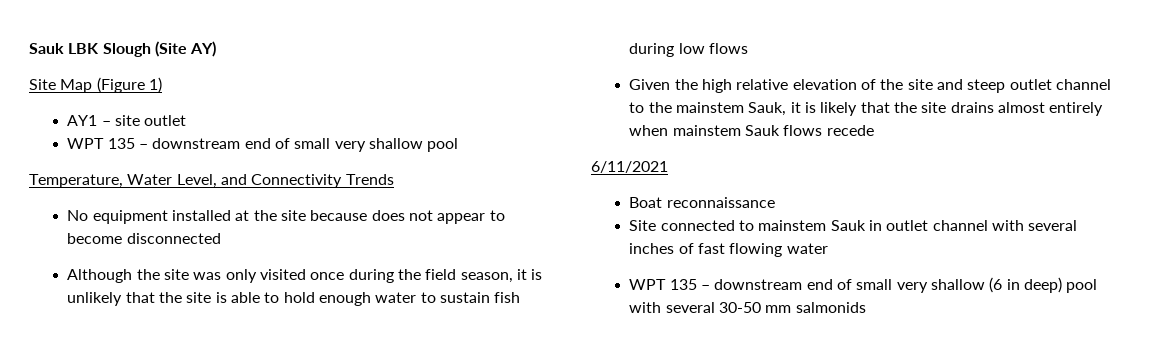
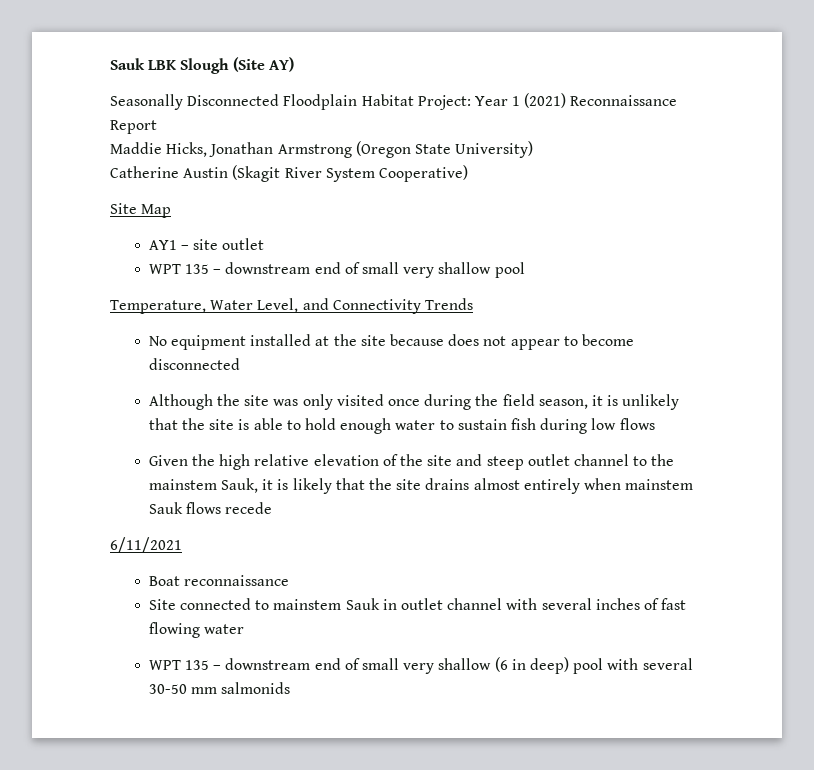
(217, 49) none -> [110,93,678,110] [110,120,157,134] [110,141,534,158] [110,165,468,182] // Seasonally Disconnected Floodplain Habitat Project: Year 1 (2021) Reconnaissance Report // Maddie Hicks, Jonathan Armstrong (Oregon State University) // Catherine Austin (Skagit River System Cooperative)
[96,77,162,93] (Figure 1) -> (172, 211) none

